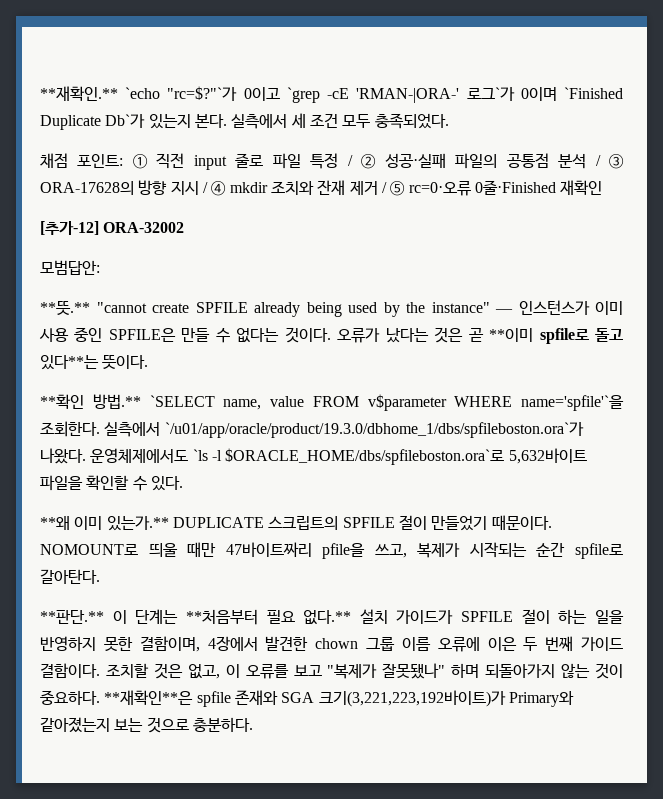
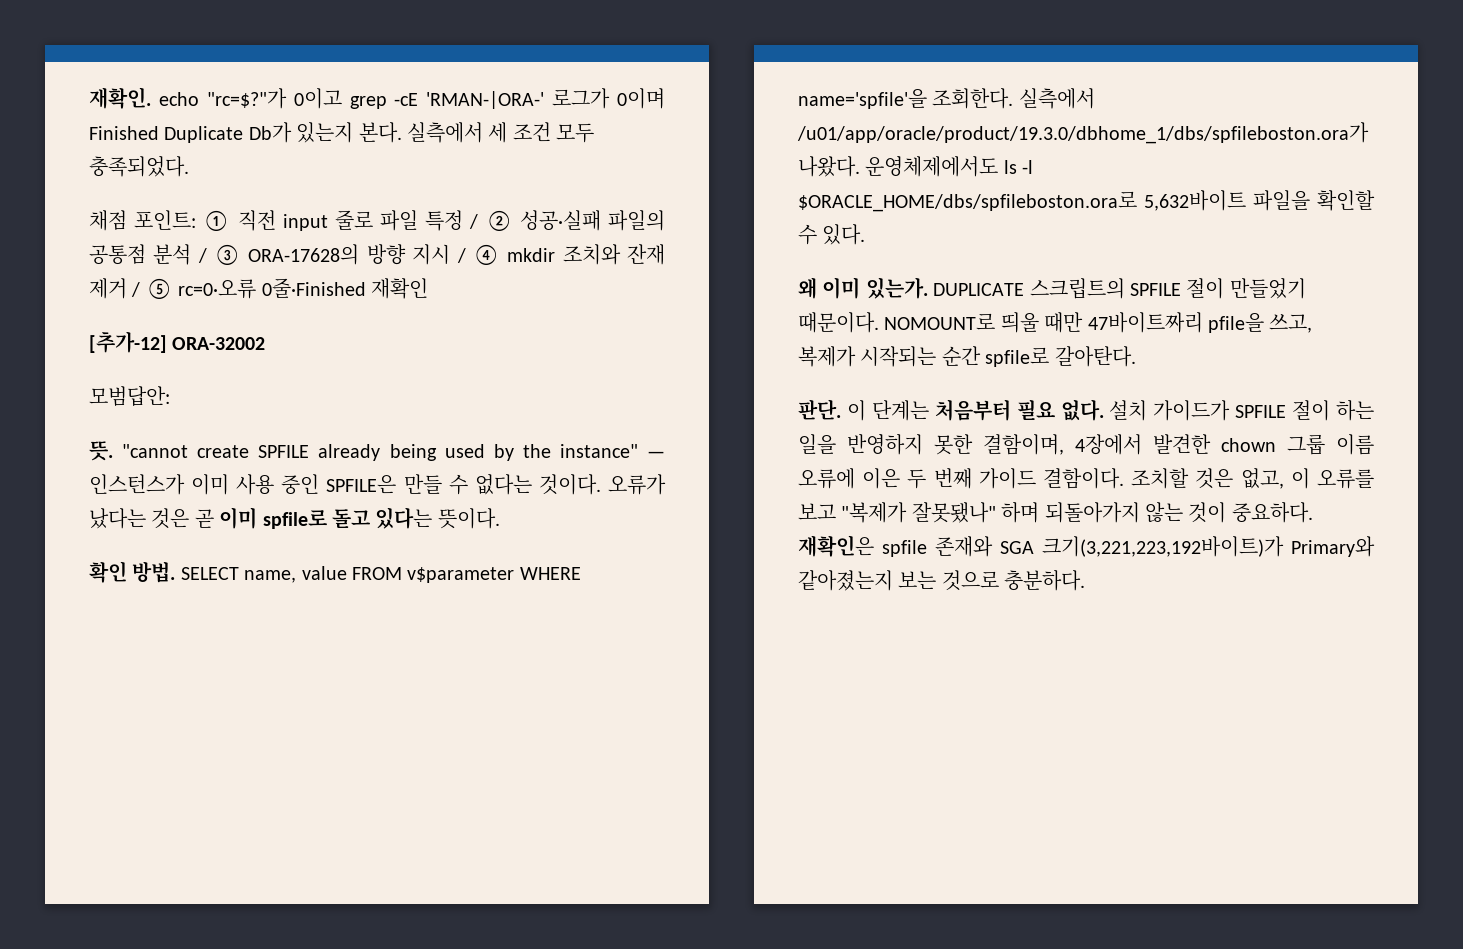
[40,86,623,103] [40,114,146,130] **재확인.** `echo "rc=$?"`가 0이고 `grep -cE 'RMAN-|ORA-' 로그`가 0이며 `Finished Duplicate Db`가 -> [89,87,665,109] [89,122,292,143] 재확인. echo "rc=$?"가 0이고 grep -cE 'RMAN-|ORA-' 로그가 0이며 Finished Duplicate Db가
[40,301,90,315] **뜻.** -> [89,441,113,461] 뜻.
[489,328,534,342] **이미 -> [219,507,258,529] 이미
[40,355,99,370] 있다**는 -> [375,507,433,529] 있다는
[40,394,215,409] **확인 방법.** `SELECT -> [89,561,239,583] 확인 방법. SELECT
[521,395,624,411] name='spfile'`을 -> [798,89,927,109] name='spfile'을
[164,422,584,438] `/u01/app/oracle/product/19.3.0/dbhome_1/dbs/spfileboston.ora`가 -> [797,122,1369,144] /u01/app/oracle/product/19.3.0/dbhome_1/dbs/spfileboston.ora가
[192,448,505,465] `ls -l $ORACLE_HOME/dbs/spfileboston.ora`로 -> [1003,160,1034,174] [798,191,1137,212] ls -l $ORACLE_HOME/dbs/spfileboston.ora로
[40,516,169,531] **왜 이미 있는가.** -> [798,277,928,299] 왜 이미 있는가.
[40,610,104,624] **판단.** -> [798,399,841,420] 판단.
[185,609,352,625] **처음부터 필요 없다.** -> [934,399,1104,421] 처음부터 필요 없다.
[104,690,194,705] **재확인**은 -> [798,535,874,557] 재확인은

